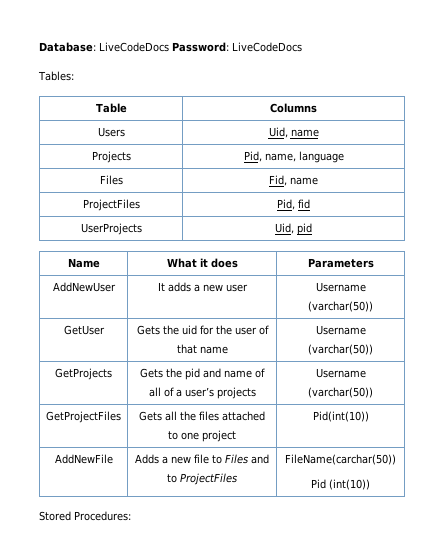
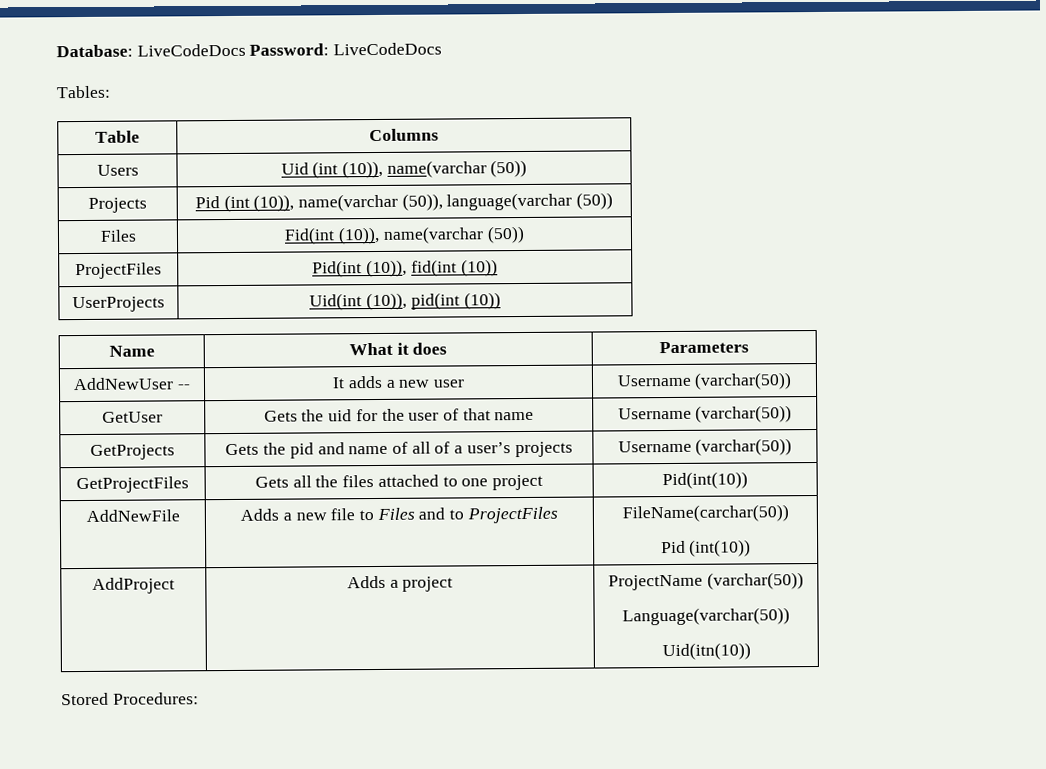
[268,127,319,138] [91,151,131,163] [243,151,344,163] [99,175,123,185] [269,175,318,186] [82,199,140,211] [277,199,310,210] [80,223,142,235] [275,223,312,235] Uid, name // Projects | Pid, name, language // Files | Fid, name // ProjectFiles | Pid, fid // UserProjects | Uid, pid -> [280,159,528,179] [88,197,147,213] [194,192,614,213] [99,229,137,242] [284,225,525,245] [75,262,162,280] [312,259,498,278] [72,296,165,313] [309,292,501,311] Uid (int (10)), name(varchar (50)) // Projects | Pid (int (10)), name(varchar (50)), language(varchar (50)) // Files | Fid(int (10)), name(varchar (50)) // ProjectFiles | Pid(int (10)), fid(int (10)) // UserProjects | Uid(int (10)), pid(int (10))
(116, 287) none -> [176,384,191,390] --
(370, 484) none -> [92,577,175,594] [346,575,454,592] [608,572,804,591] [622,607,790,626] [661,642,751,661] // AddProject | Adds a project | ProjectName (varchar(50)) // Language(varchar(50)) // Uid(itn(10))

